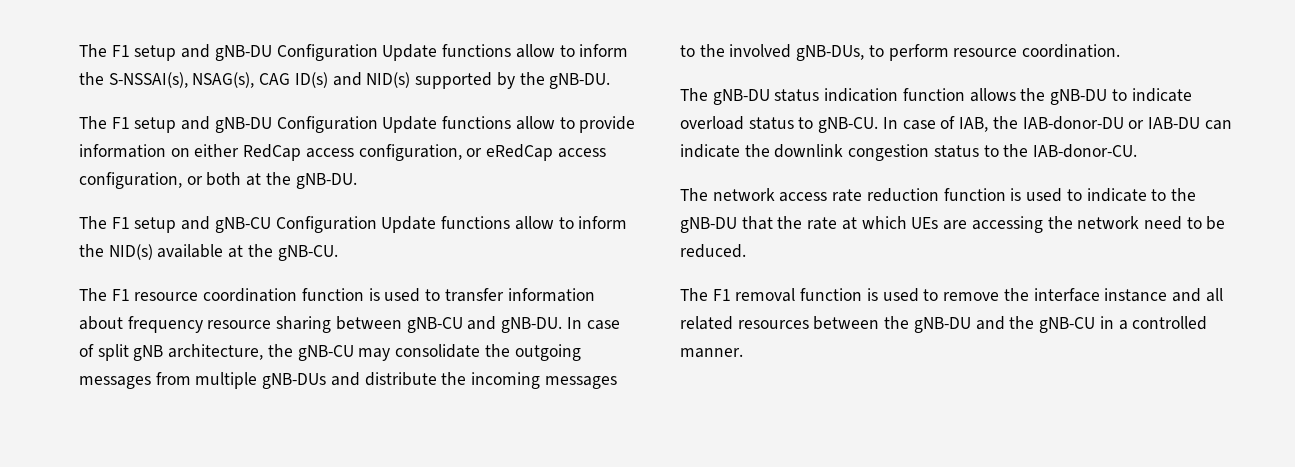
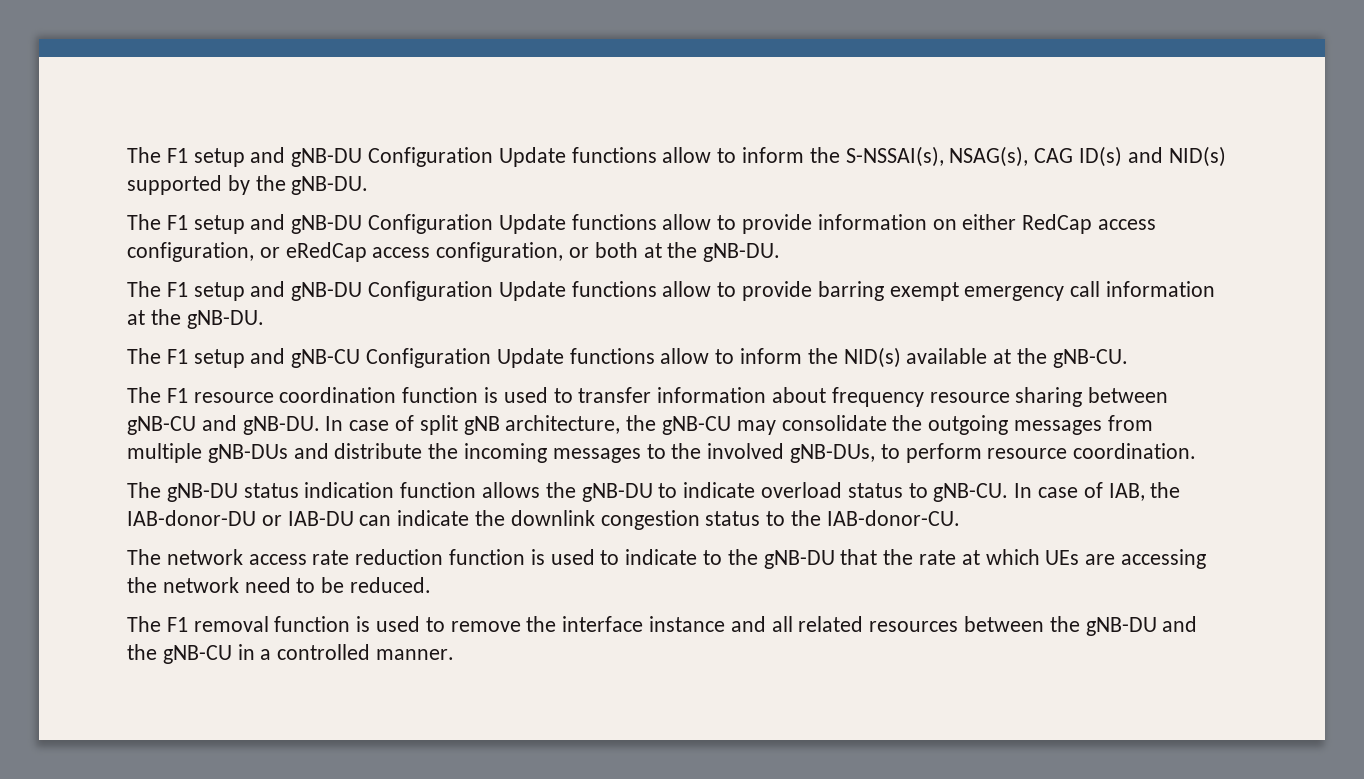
(357, 181) none -> [127,281,1216,301] [127,309,264,329] // The F1 setup and gNB-DU Configuration Update functions allow to provide barring exempt emergency call information at the gNB-DU.

